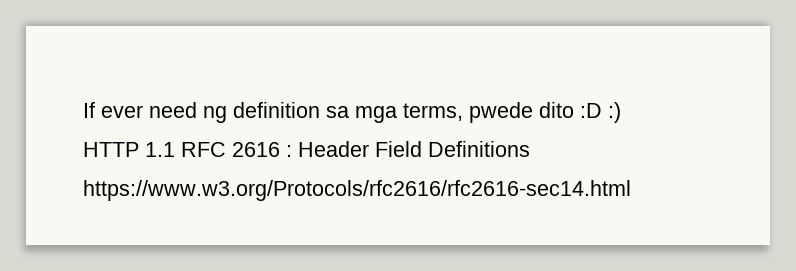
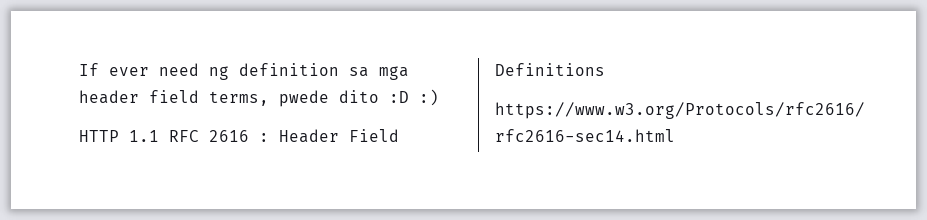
(397, 114) none -> [79,90,199,104] header field

